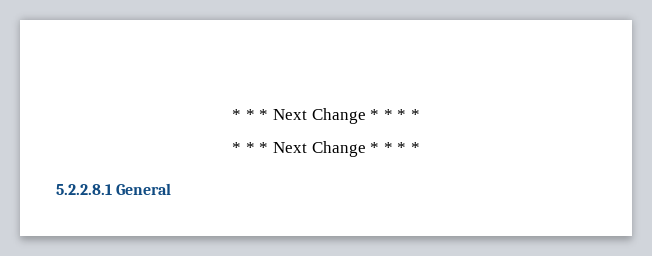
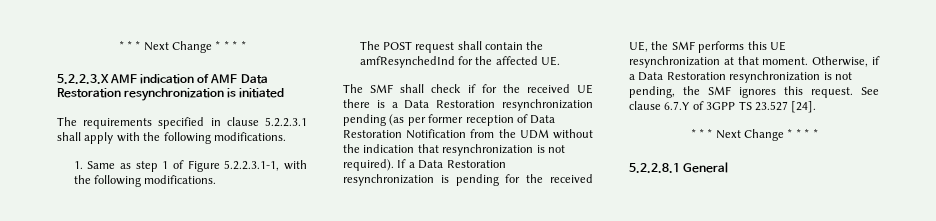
[232,108,420,124] * * * Next Change * * * * -> [118,41,246,53] [57,74,268,84] [57,88,285,101] [57,117,307,129] [57,132,286,144] [73,160,307,172] [73,175,217,187] [359,41,544,53] [359,56,560,68] [343,84,593,94] [343,99,593,111] [343,114,556,126] [343,129,593,139] [343,144,565,156] [343,159,506,171] [343,174,593,186] [629,41,786,53] [629,56,880,68] [629,71,852,83] [629,86,879,98] [629,101,817,113] * * * Next Change * * * * // 5.2.2.3.X AMF indication of AMF Data Restoration resynchronization is initiated // The requirements specified in clause 5.2.2.3.1 shall apply with the following modifications. // 1. Same as step 1 of Figure 5.2.2.3.1-1, with the following modifications. // The POST request shall contain the amfResynchedInd for the affected UE. // The SMF shall check if for the received UE there is a Data Restoration resynchronization pending (as per former reception of Data Restoration Notification from the UDM without the indication that resynchronization is not required). If a Data Restoration resynchronization is pending for the received UE, the SMF performs this UE resynchronization at that moment. Otherwise, if a Data Restoration resynchronization is not pending, the SMF ignores this request. See clause 6.7.Y of 3GPP TS 23.527 [24].

